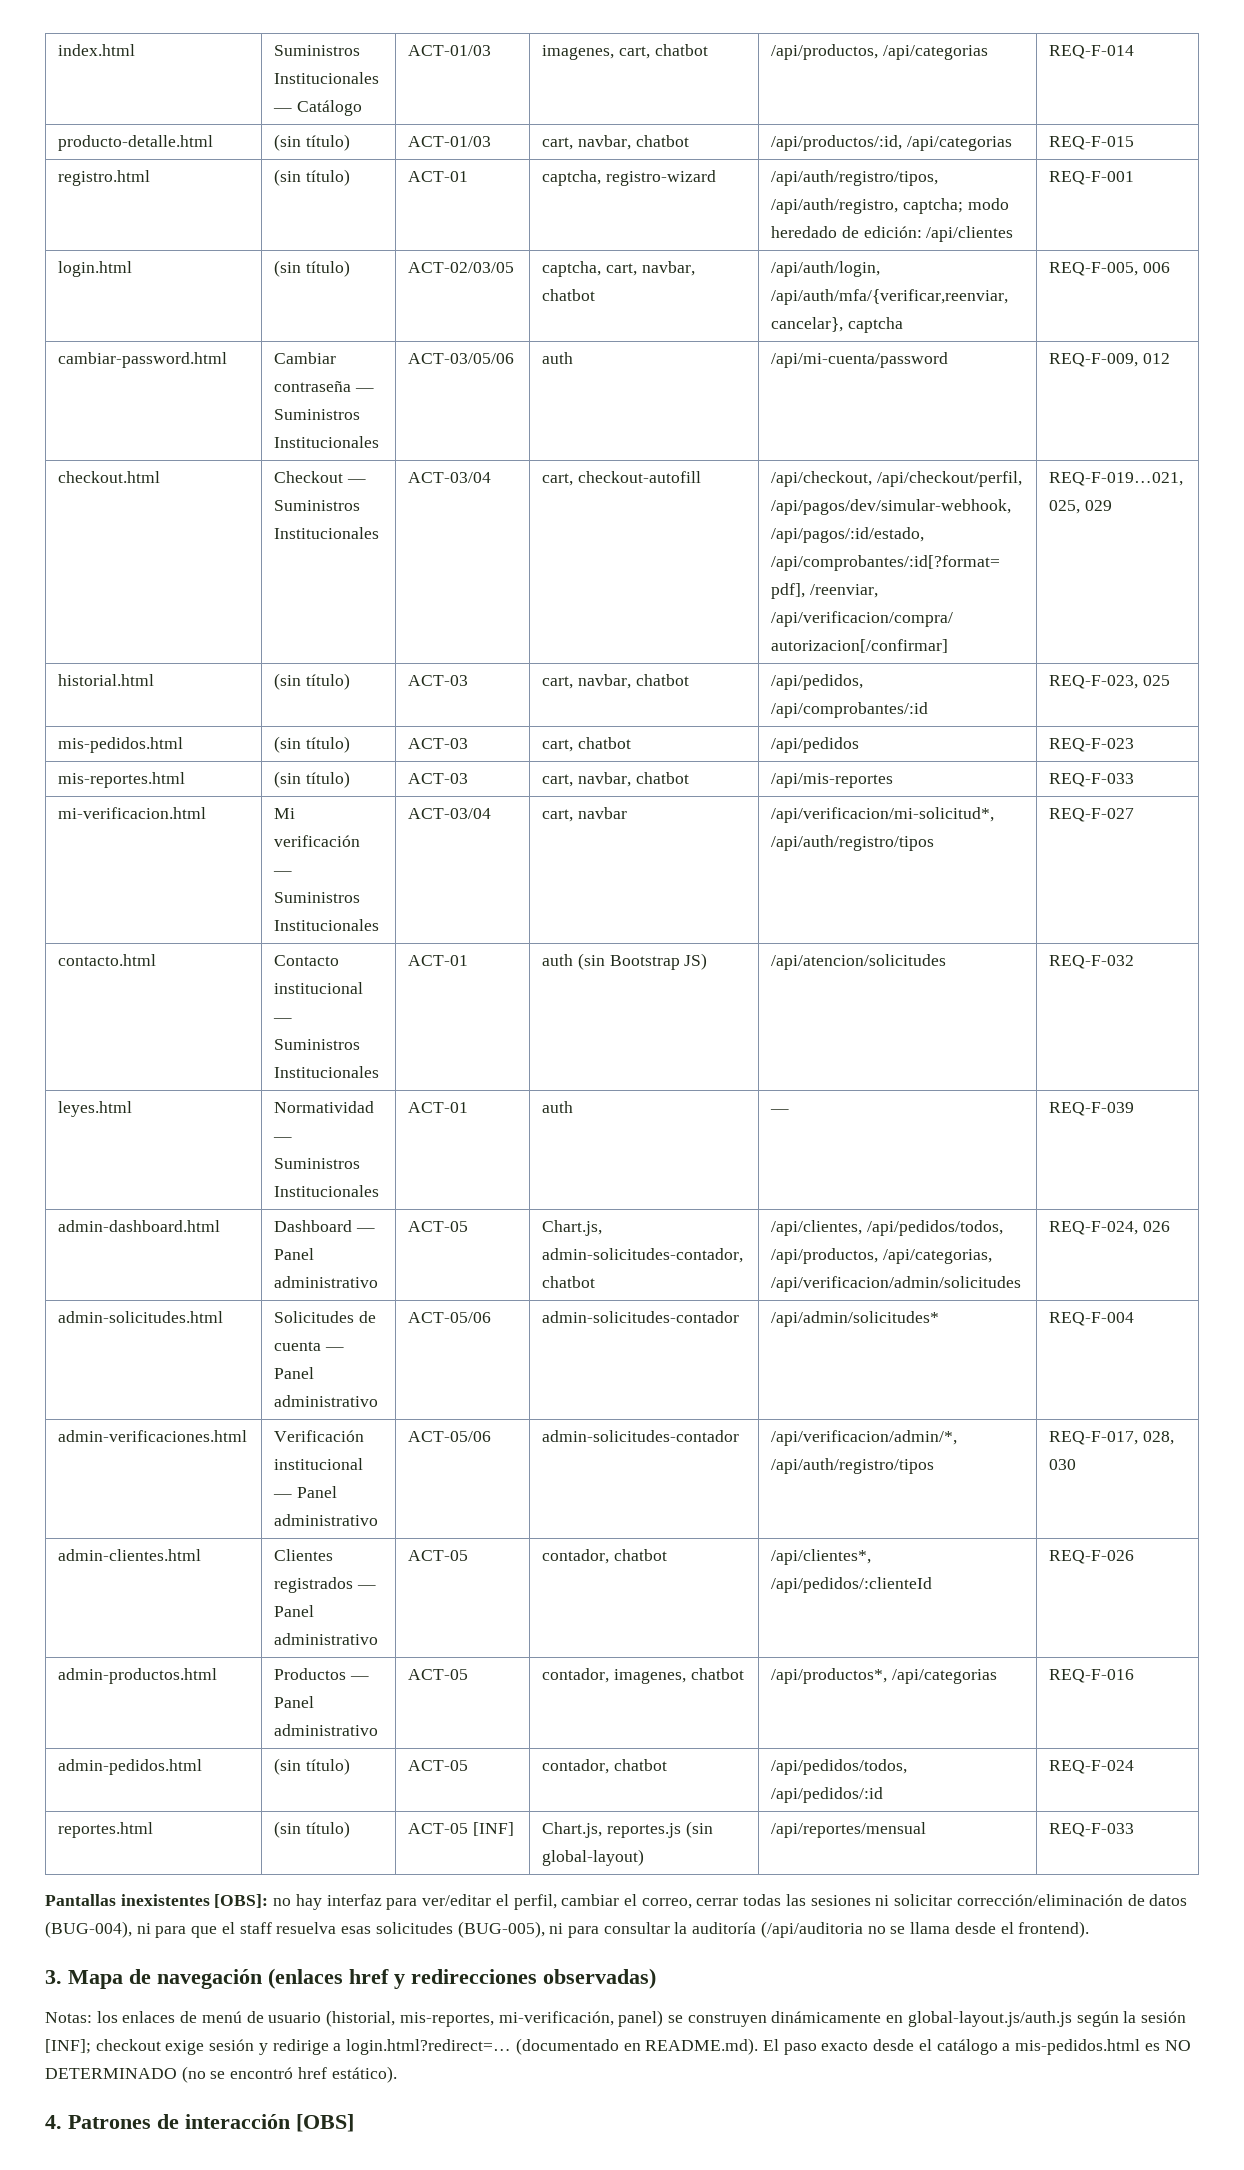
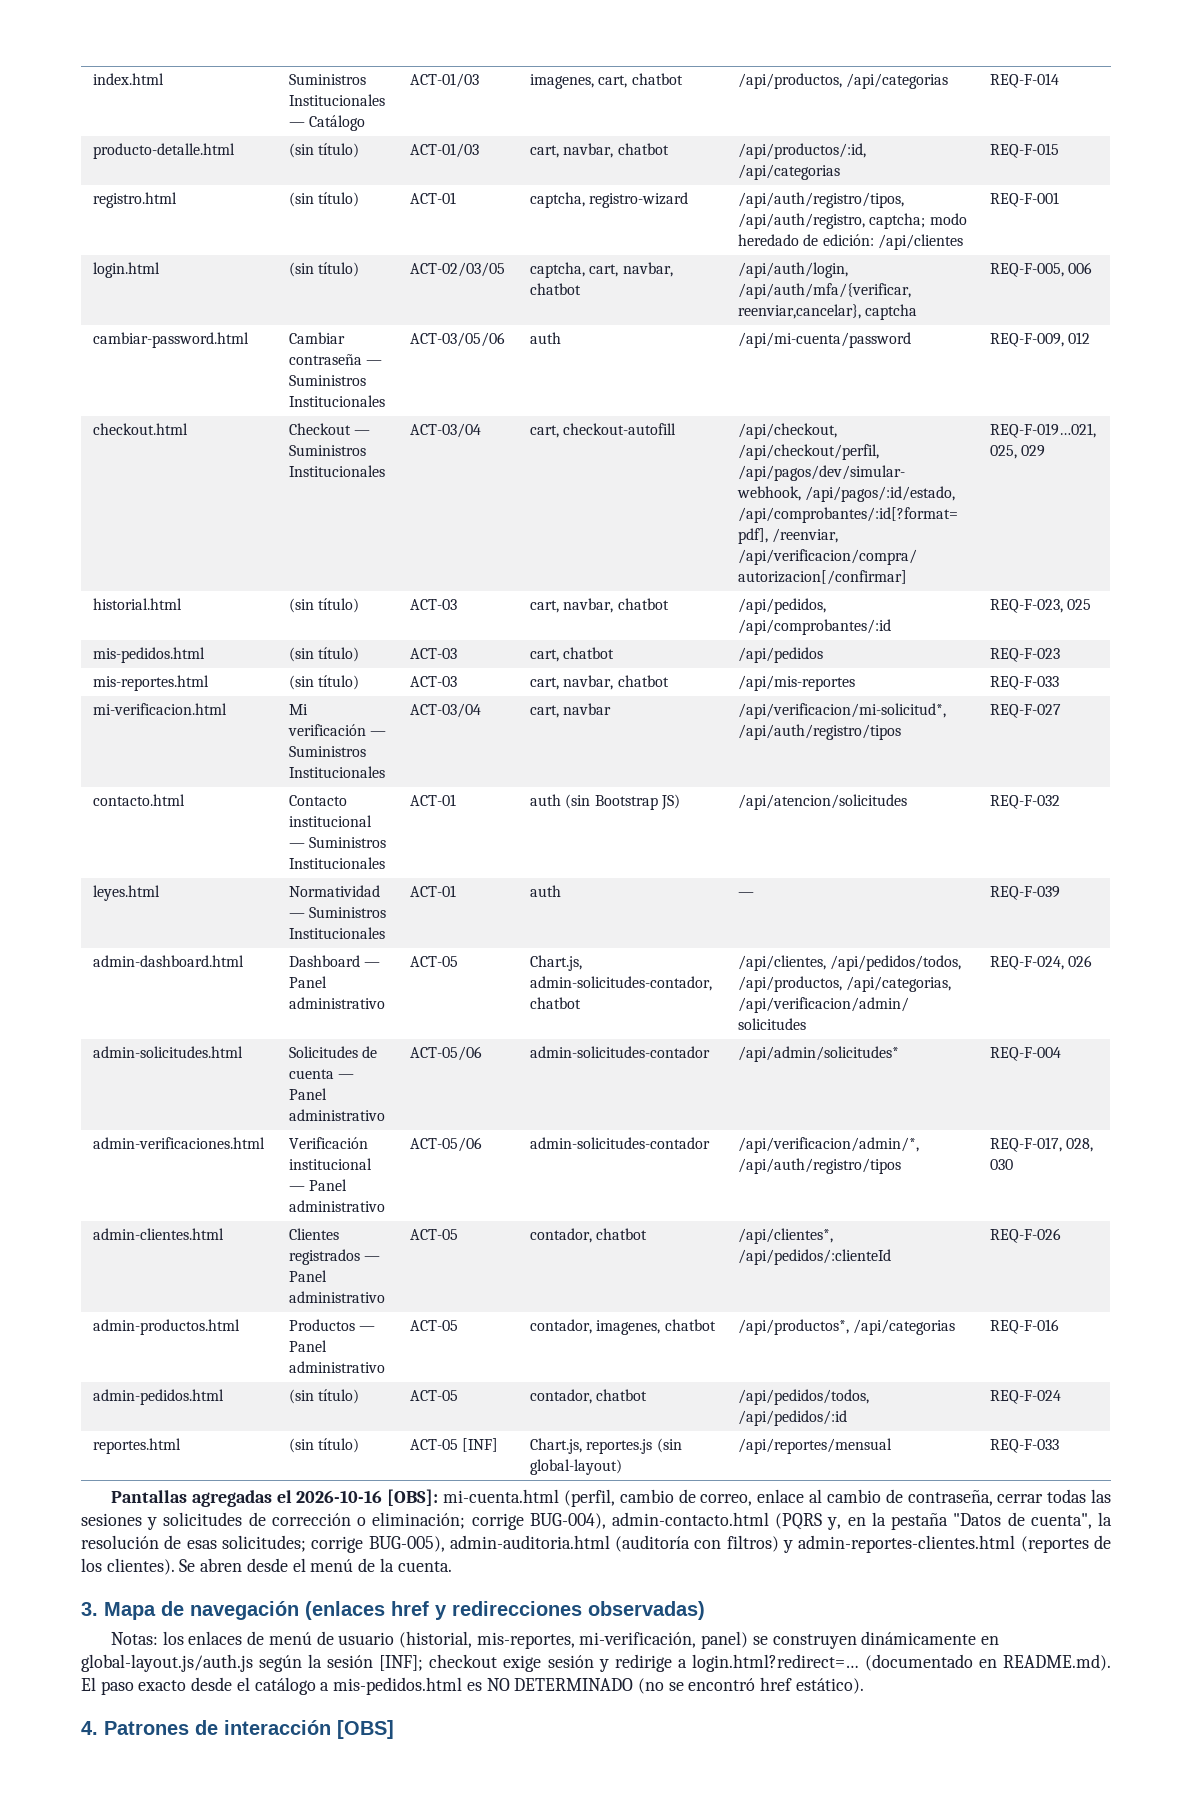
[120,1894,1188,1910] [45,1921,1090,1938] inexistentes [OBS]: no hay interfaz para ver/editar el perfil, cambiar el correo, cerrar todas las sesiones ni solicitar corrección/eliminación de datos (BUG-004), ni para que el staff resuelva esas solicitudes (BUG-005), ni para consultar la auditoría (/api/auditoria no se llama desde el frontend). -> [191,1489,1111,1507] [81,1512,1112,1530] [81,1535,1111,1553] [81,1558,452,1575] agregadas el 2026-10-16 [OBS]: mi-cuenta.html (perfil, cambio de correo, enlace al cambio de contraseña, cerrar todas las sesiones y solicitudes de corrección o eliminación; corrige BUG-004), admin-contacto.html (PQRS y, en la pestaña "Datos de cuenta", la resolución de esas solicitudes; corrige BUG-005), admin-auditoria.html (auditoría con filtros) y admin-reportes-clientes.html (reportes de los clientes). Se abren desde el menú de la cuenta.

